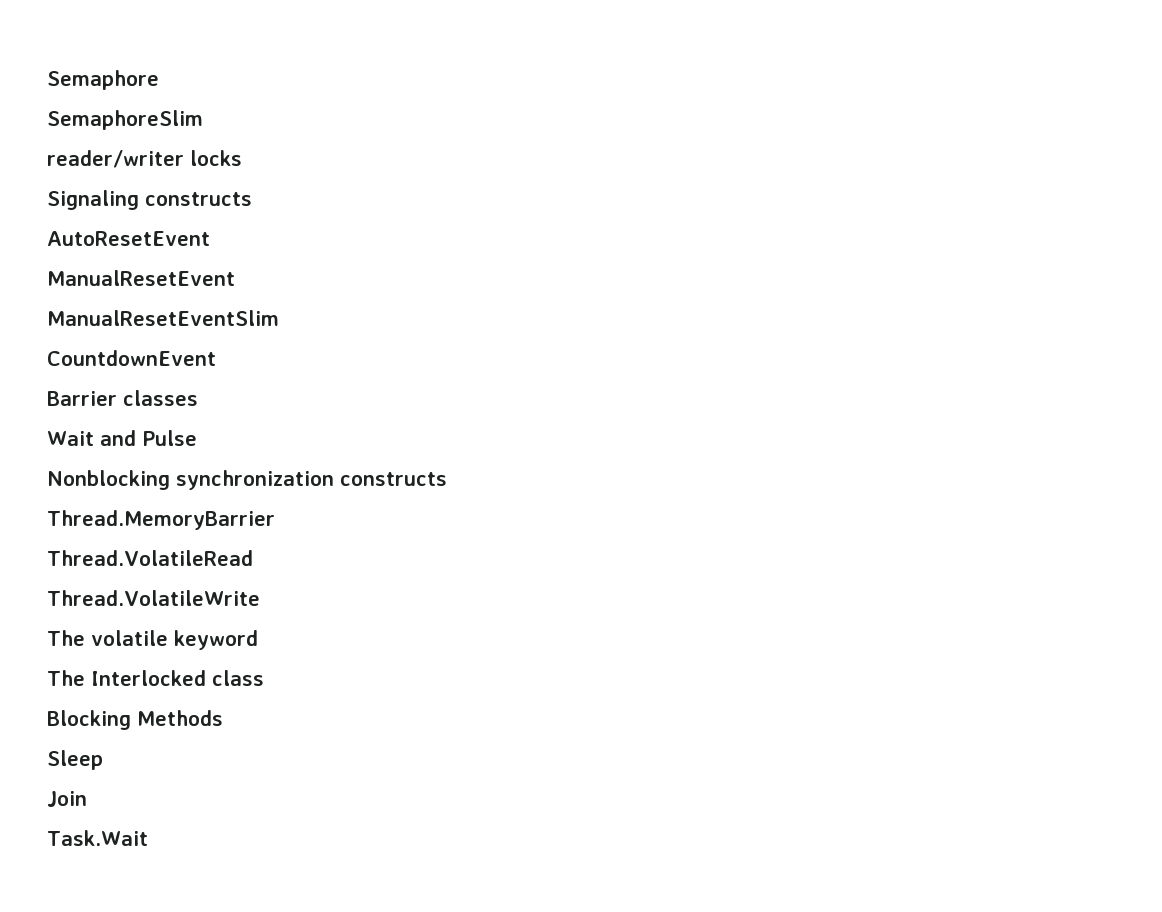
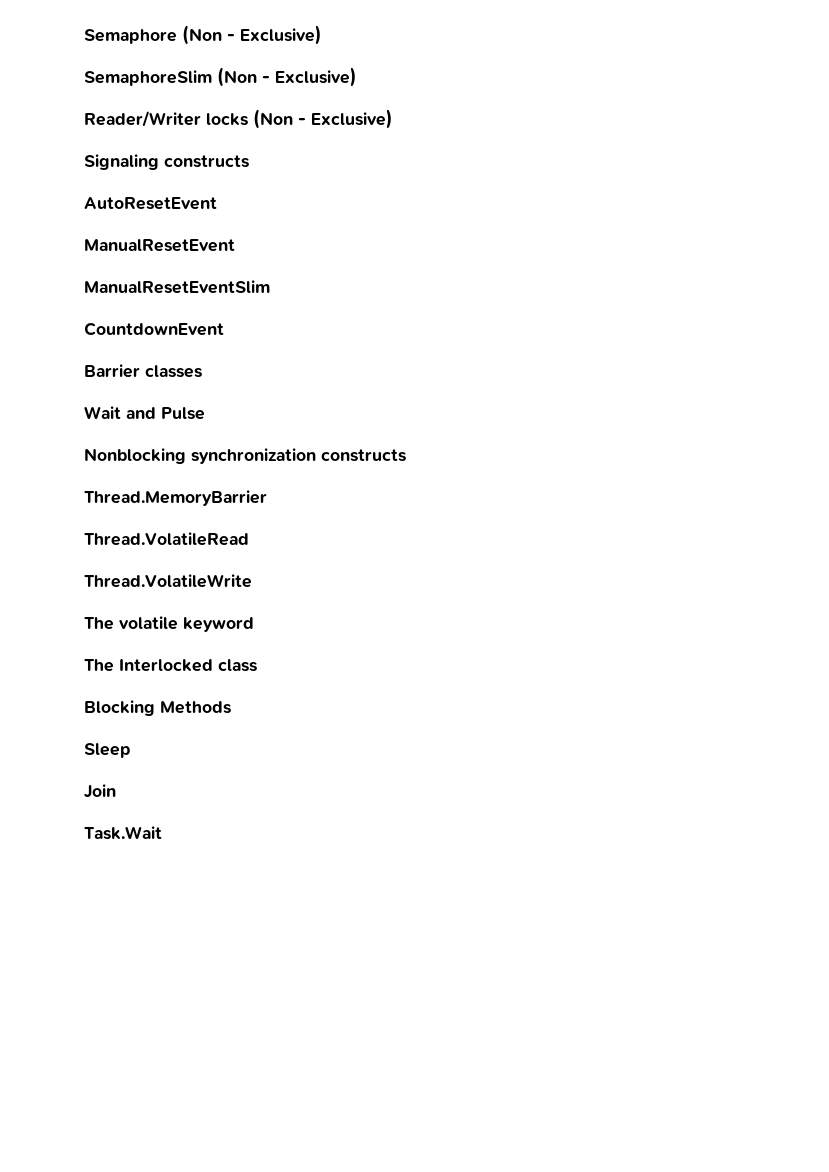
[47,110,203,130] [47,150,242,168] // SemaphoreSlim // reader/writer locks -> [182,25,322,45] [84,67,357,87] [84,109,393,129] (Non - Exclusive) // SemaphoreSlim (Non - Exclusive) // Reader/Writer locks (Non - Exclusive)

